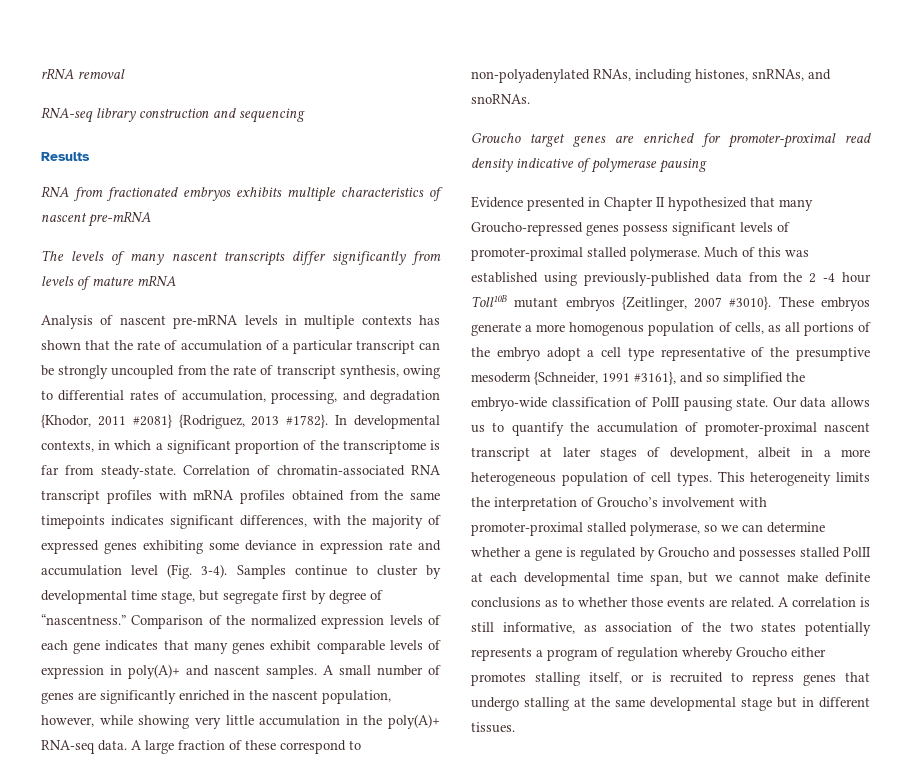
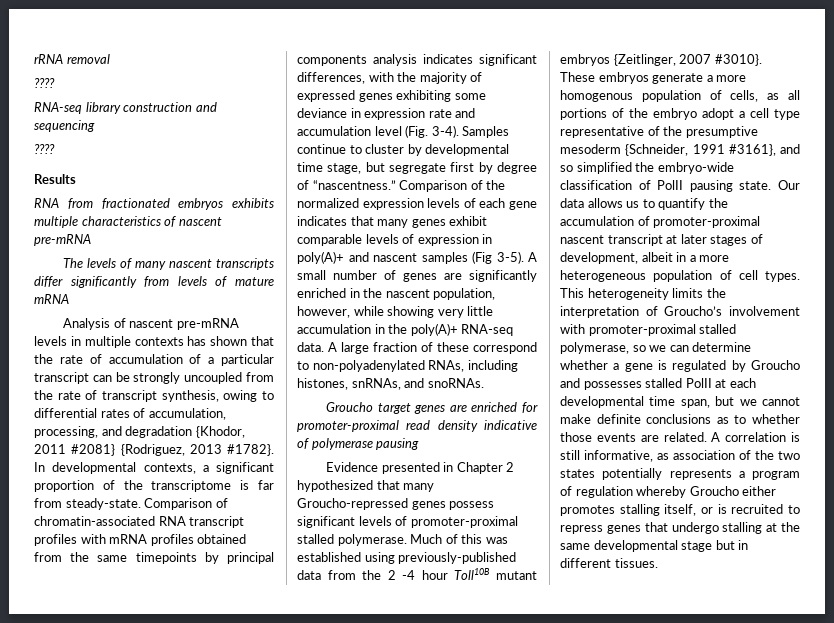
(125, 74) none -> [34,78,55,88] // ????
(305, 115) none -> [34,144,55,154] // ????
[98,440,152,450] in which -> (196, 468) none
[183,465,251,475] Correlation -> [144,498,213,510] Comparison
(105, 522) none -> [204,552,274,564] [297,54,417,66] by principal components analysis
[266,665,317,679] samples. -> [421,251,524,264] samples (Fig 3-5).
[656,197,665,207] II -> [506,462,515,472] 2

